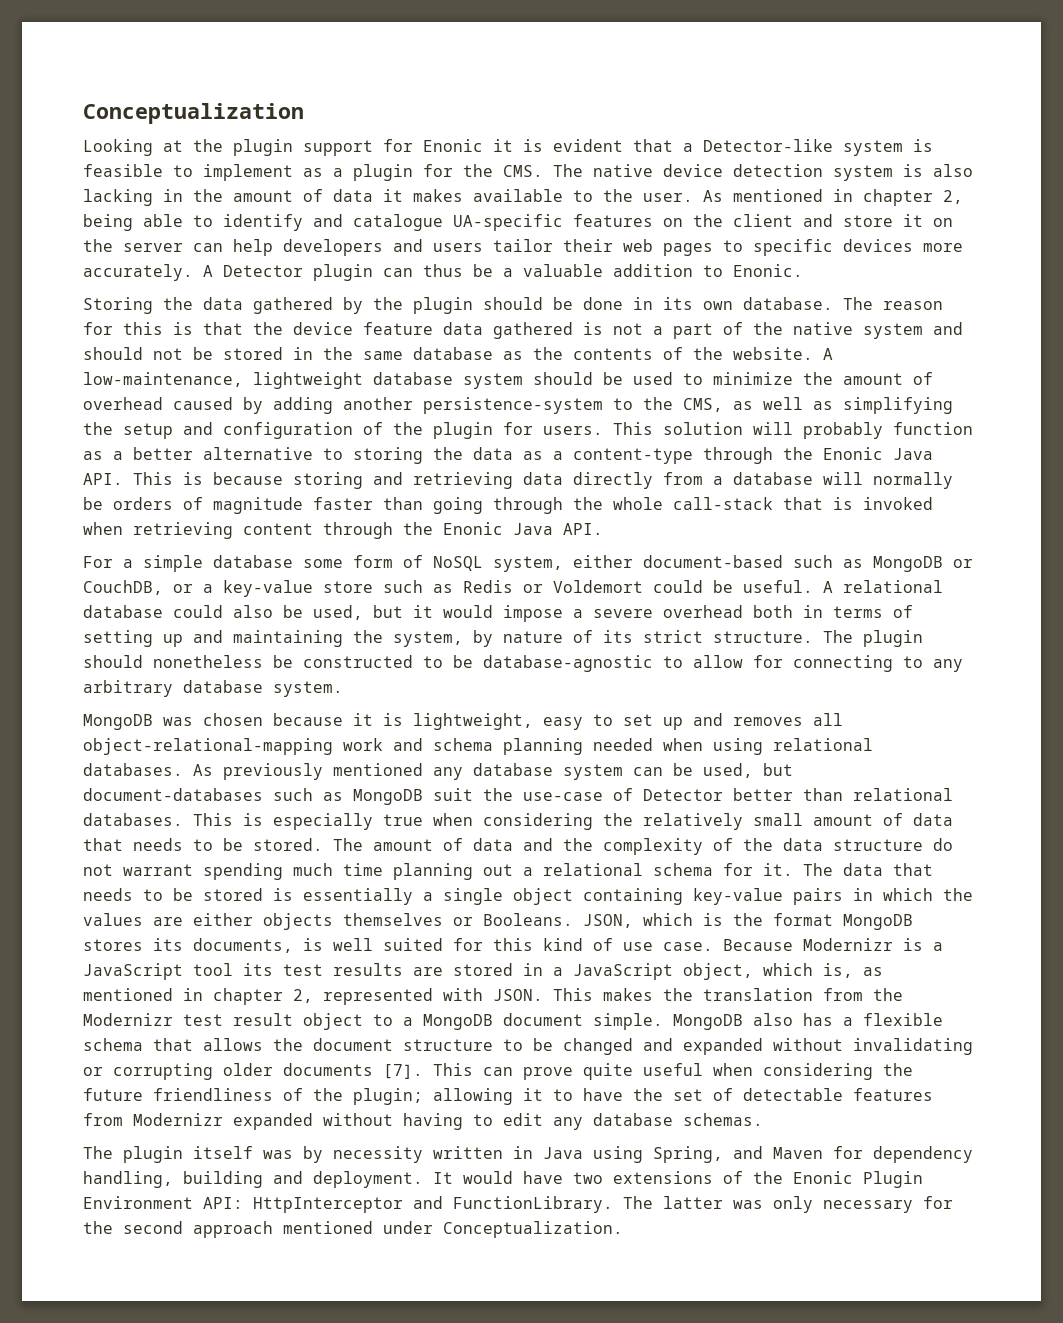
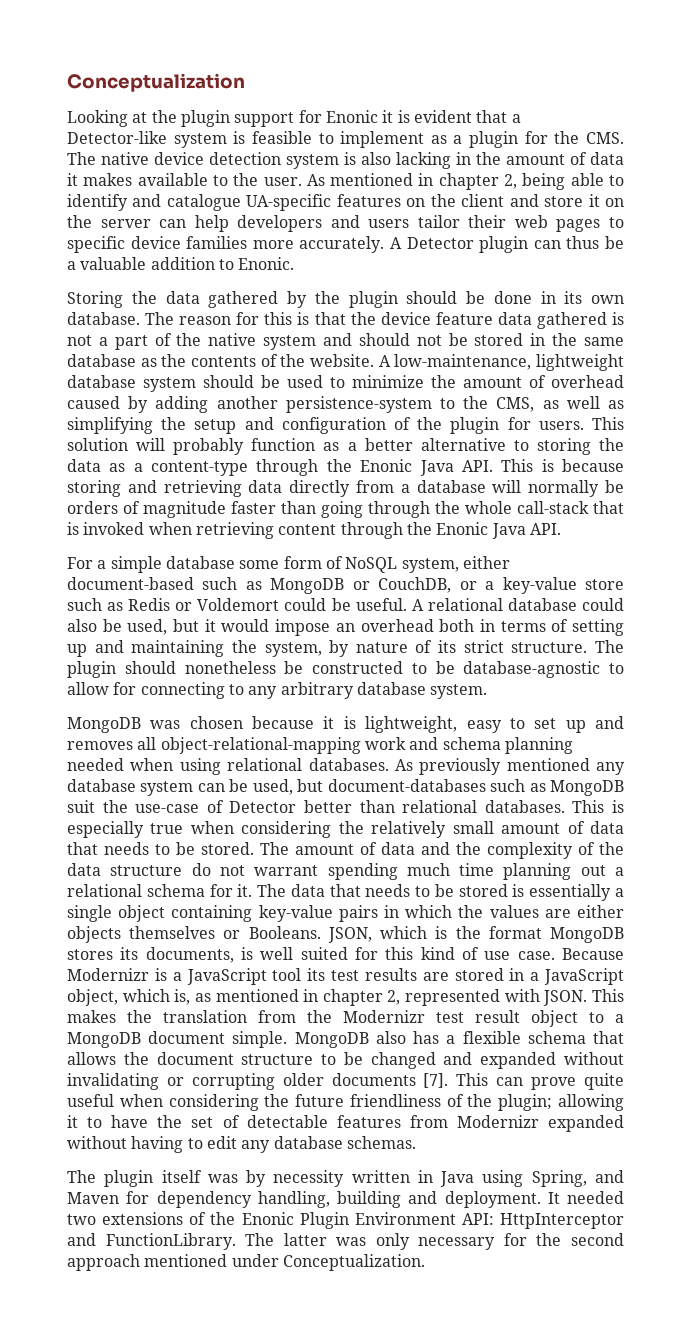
[843,239,913,252] devices -> [130,236,248,249] device families
[573,609,653,618] a severe -> [335,623,355,632] an
[463,1171,563,1184] would have -> [567,1191,624,1204] needed

